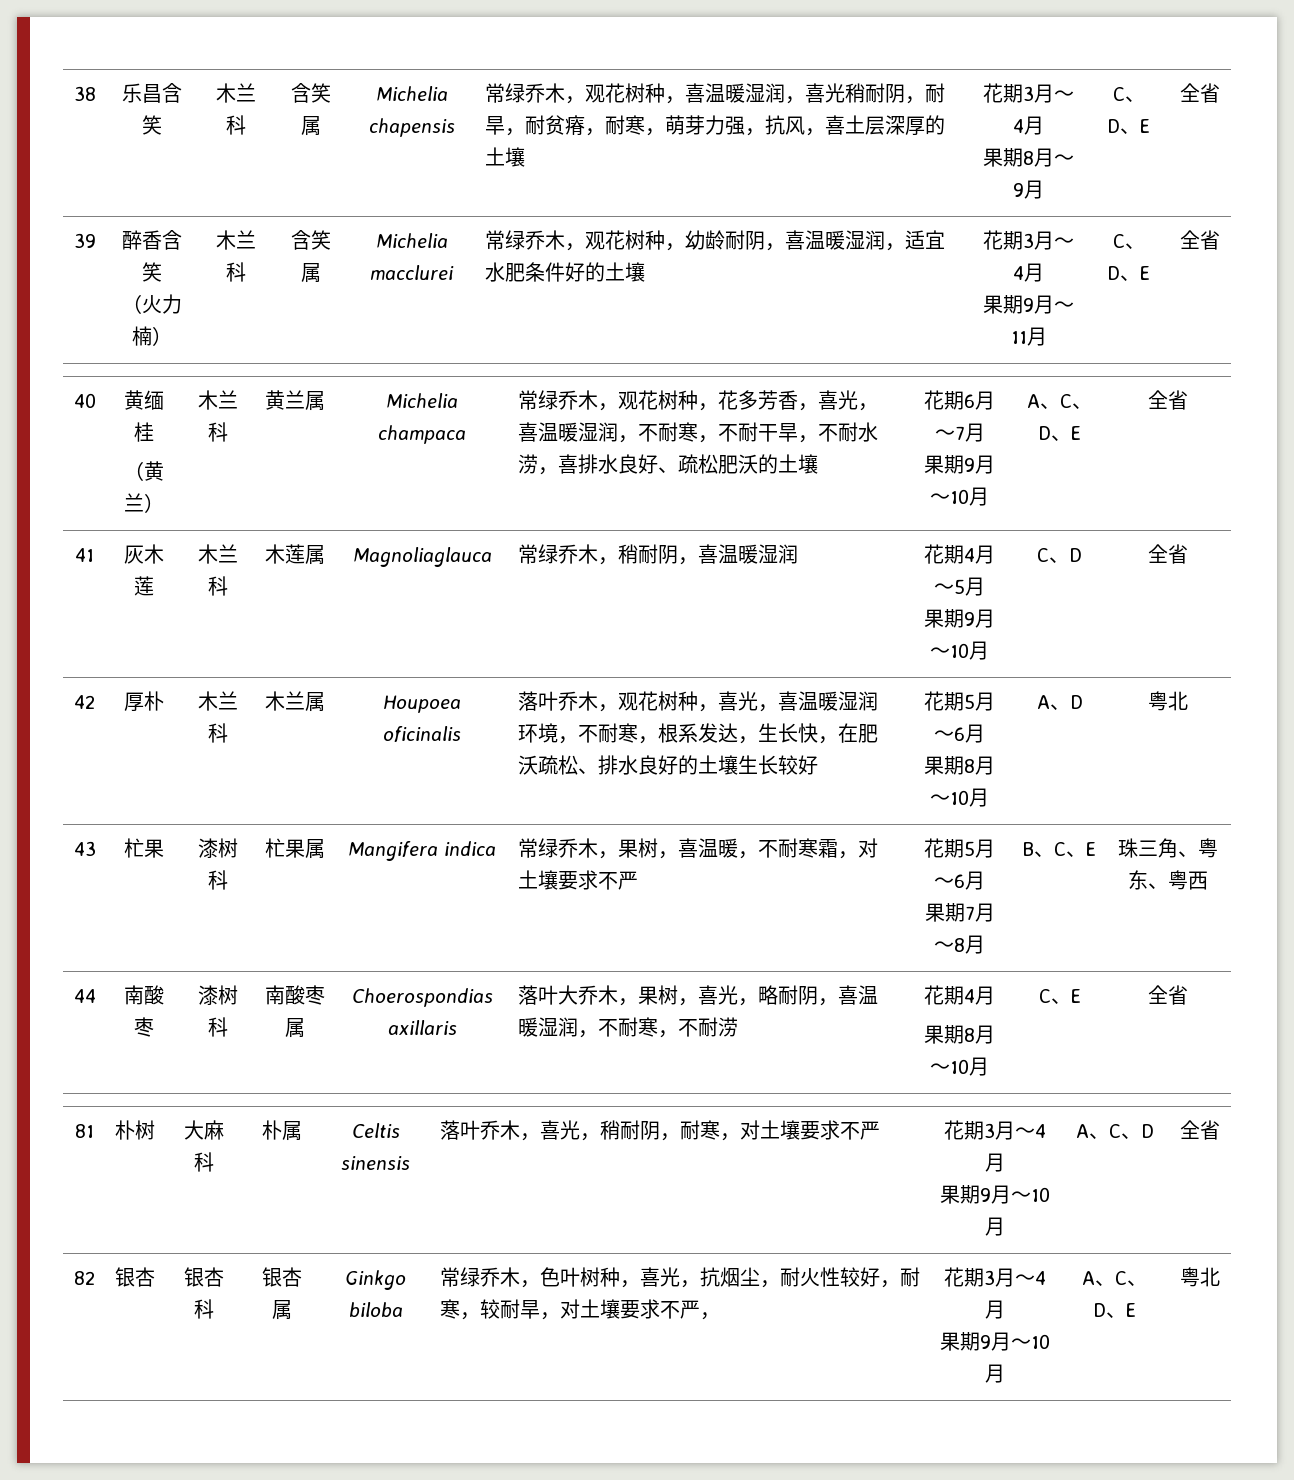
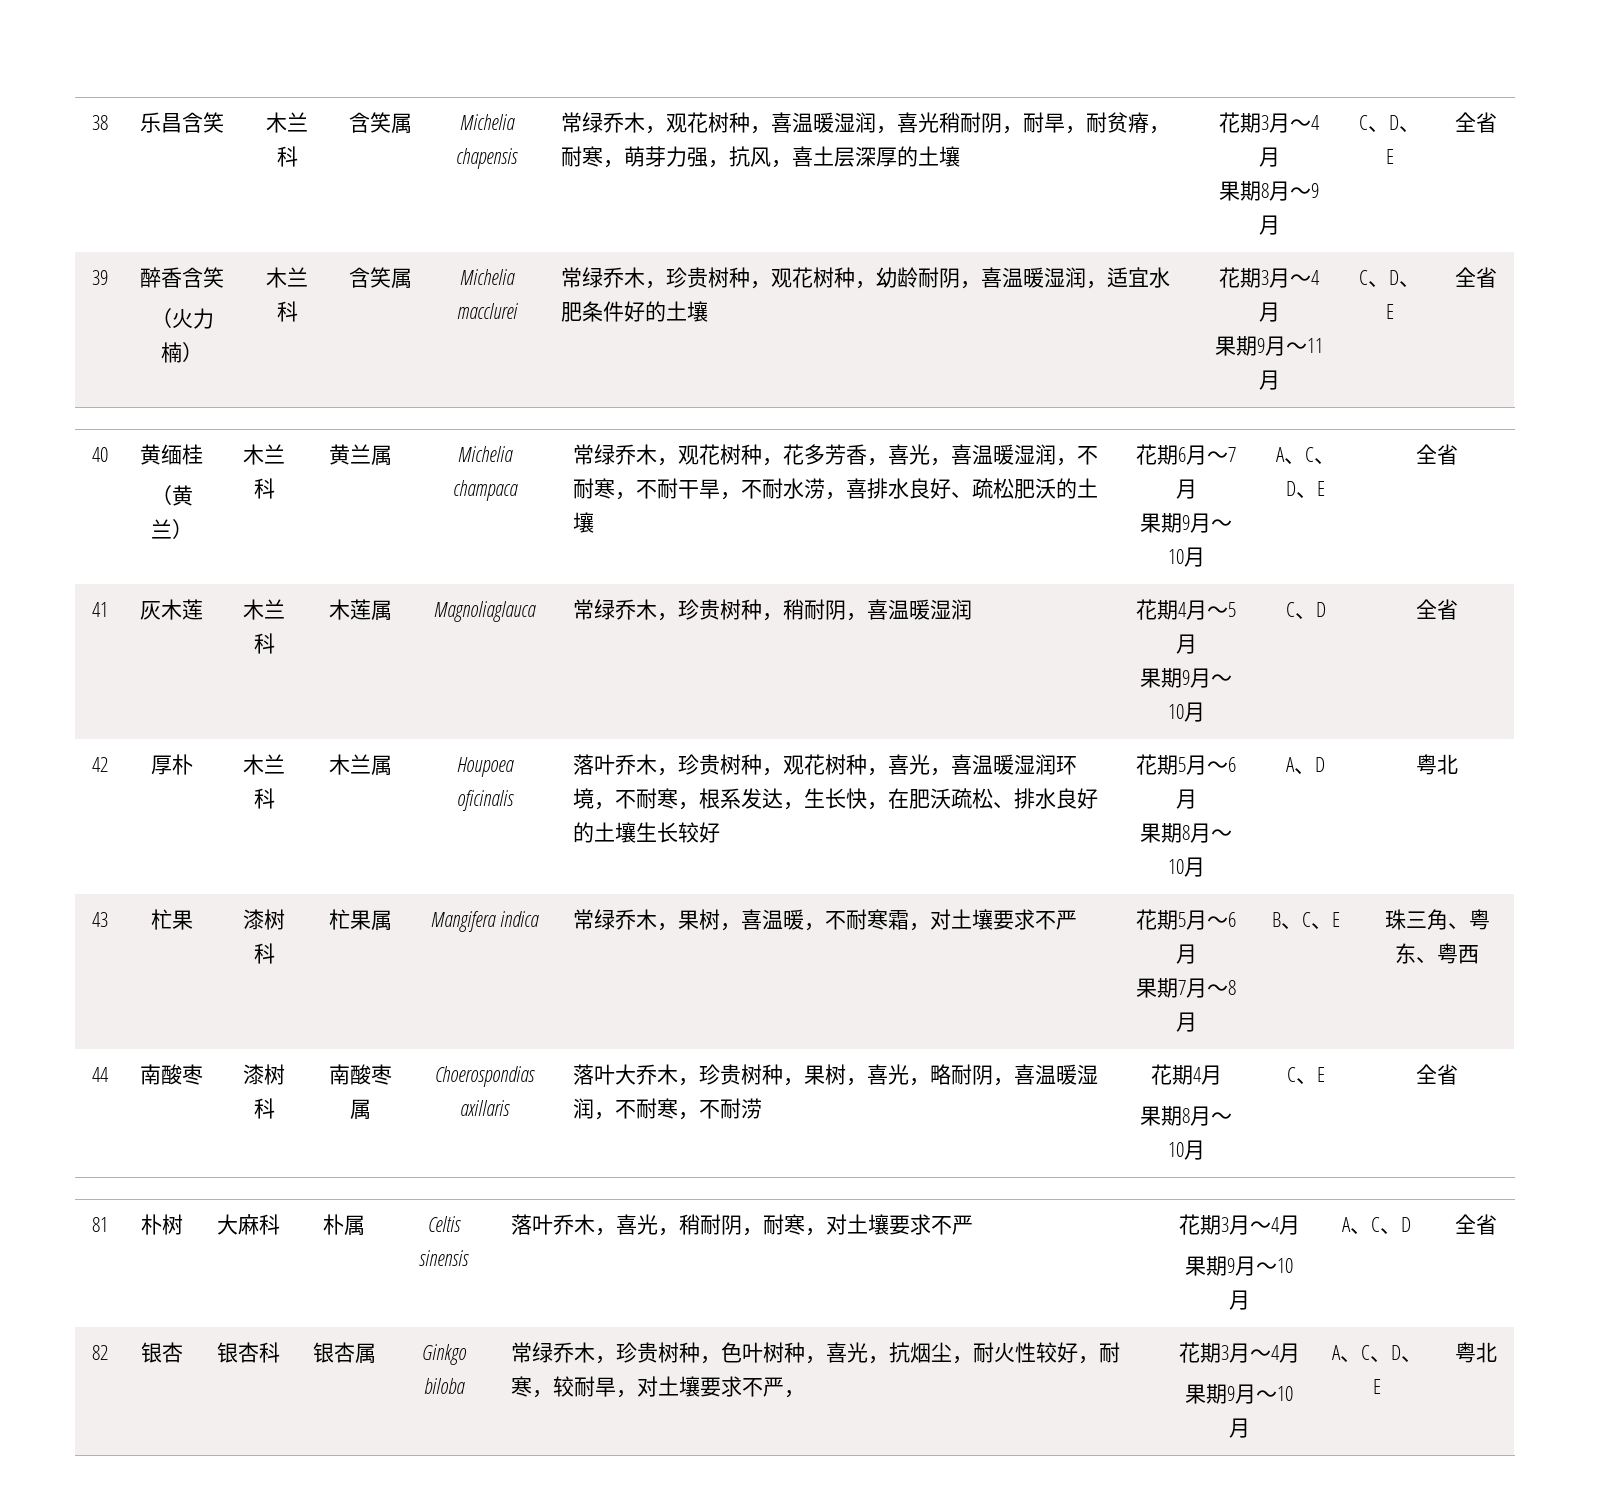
(585, 247) none -> [665,267,771,289] 珍贵树种，
(618, 561) none -> [677,599,783,621] 珍贵树种，
(618, 708) none -> [677,754,783,776] 珍贵树种，
(638, 1002) none -> [698,1064,804,1086] 珍贵树种，
(540, 1284) none -> [615,1342,721,1364] 珍贵树种，

